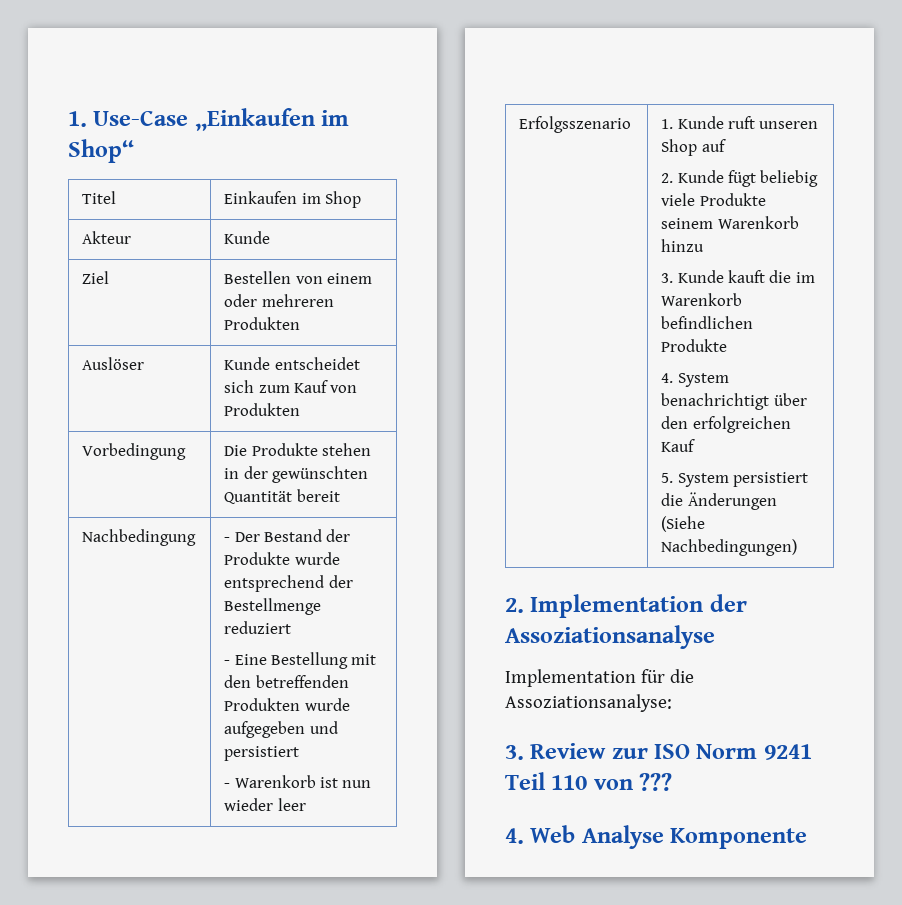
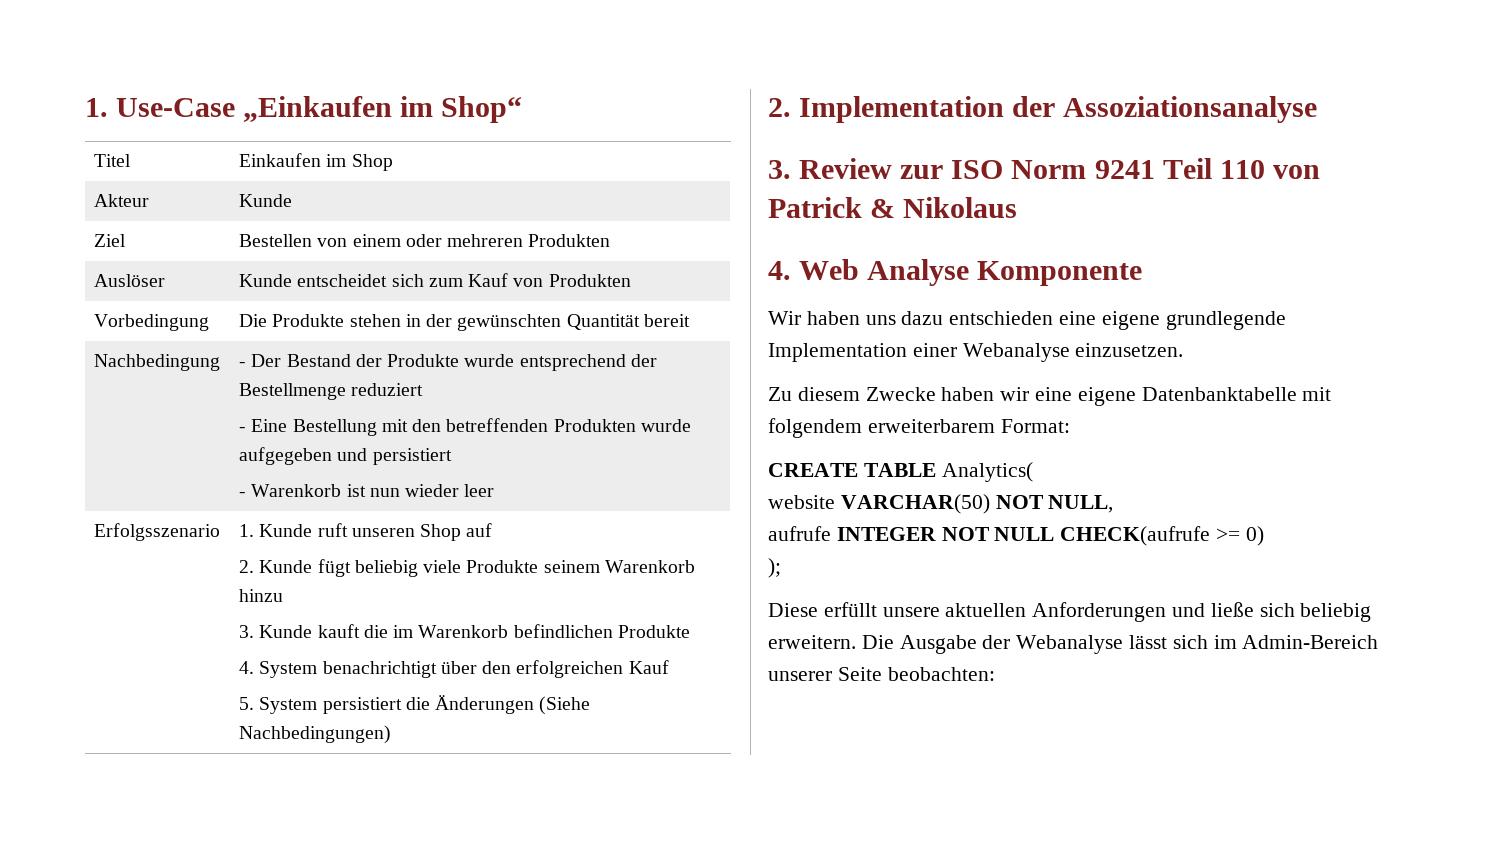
[505,669,694,687] [505,694,672,712] // Implementation für die Assoziationsanalyse: -> (1318, 109) none
[639,773,673,791] ??? -> [768,197,1018,218] Patrick & Nikolaus
(808, 838) none -> [768,311,1286,330] [768,343,1184,362] [768,387,1332,406] [768,418,1070,438] [768,462,1033,482] [768,494,1114,514] [768,526,1264,546] [768,558,781,578] [768,602,1372,622] [768,635,1379,654] [768,667,995,681] // Wir haben uns dazu entschieden eine eigene grundlegende Implementation einer Webanalyse einzusetzen. // Zu diesem Zwecke haben wir eine eigene Datenbanktabelle mit folgendem erweiterbarem Format: // CREATE TABLE Analytics( // website VARCHAR(50) NOT NULL, // aufrufe INTEGER NOT NULL CHECK(aufrufe >= 0) // ); // Diese erfüllt unsere aktuellen Anforderungen und ließe sich beliebig erweitern. Die Ausgabe der Webanalyse lässt sich im Admin-Bereich unserer Seite beobachten:

